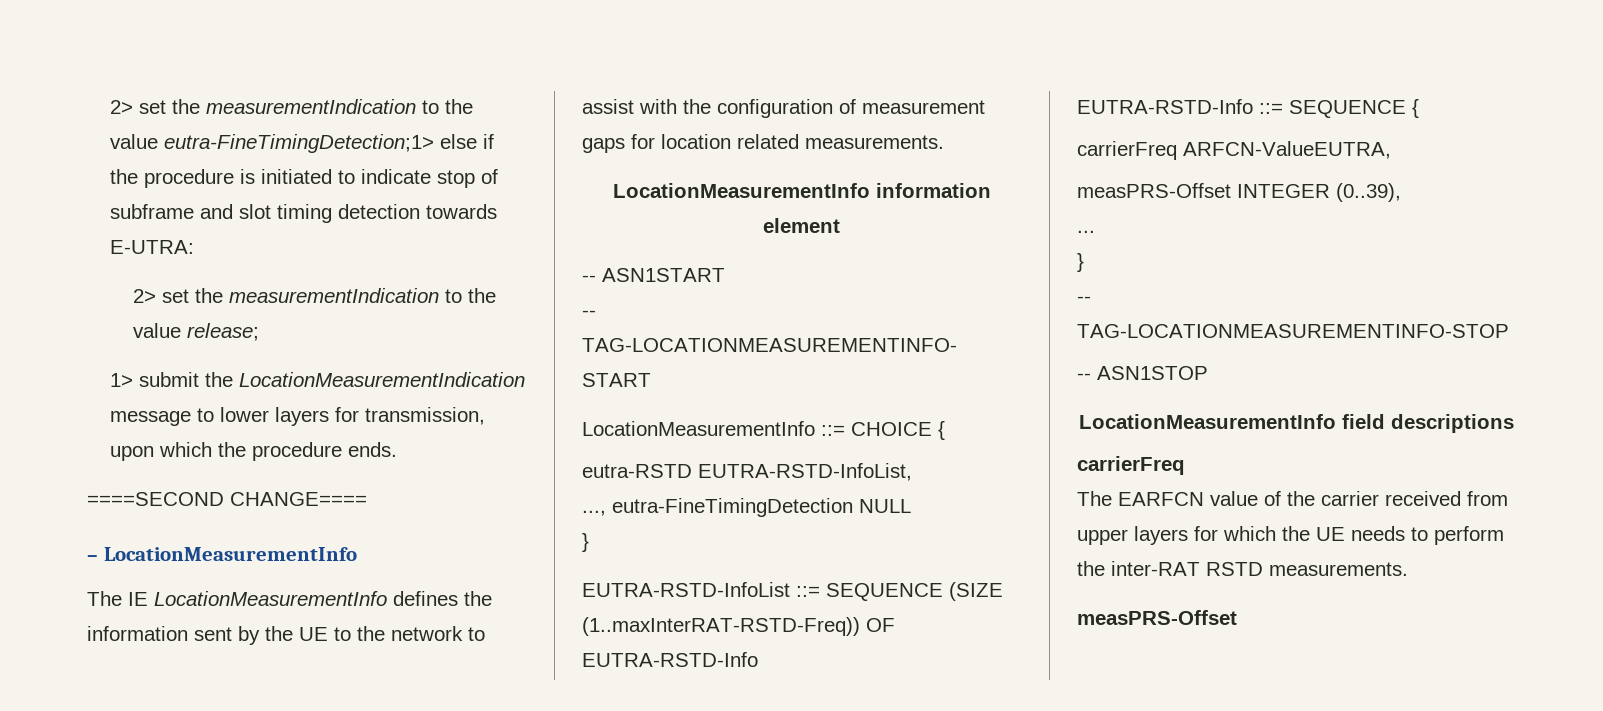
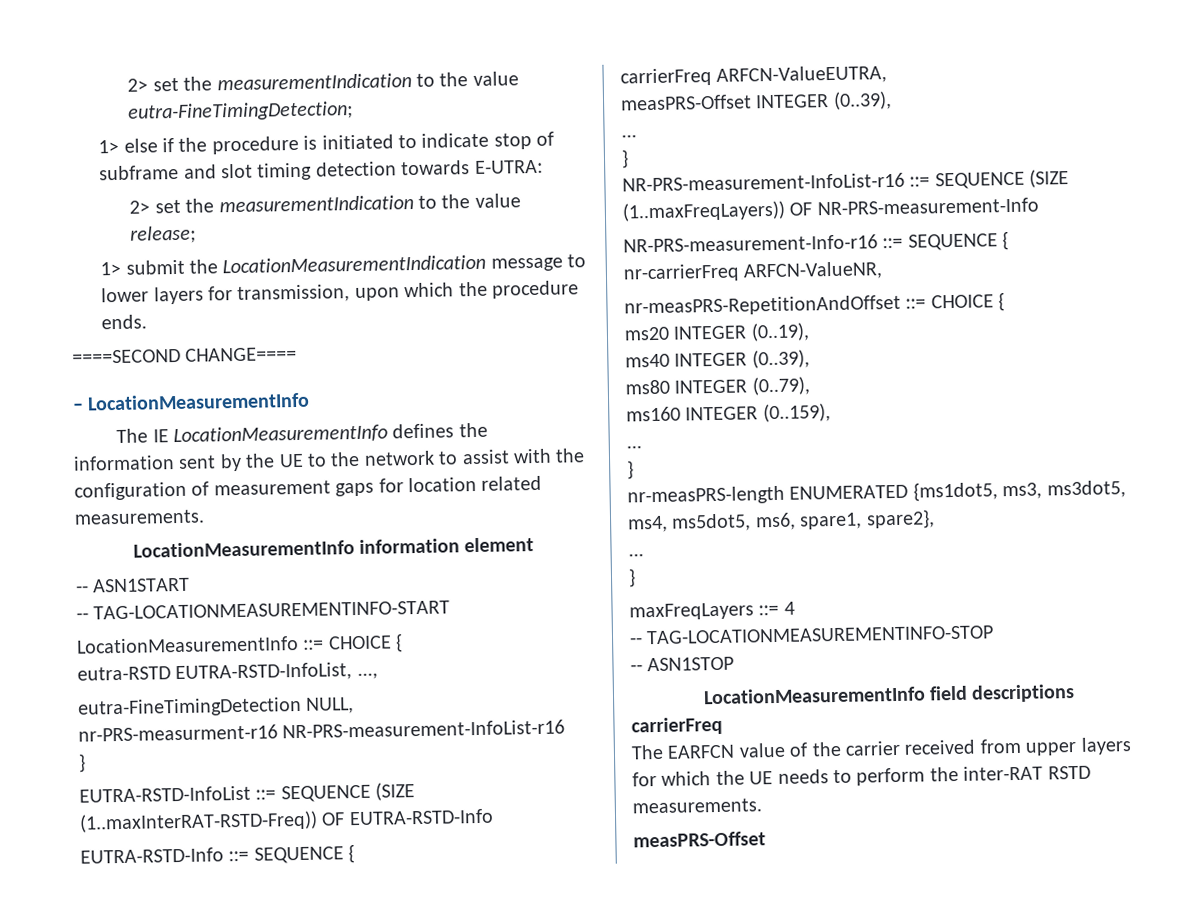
[110,99,474,114] [110,134,435,153] 2> set the measurementIndication to the value eutra-FineTimingDetection;1> -> [127,71,519,92] [128,101,354,122] [98,139,120,154] 2> set the measurementIndication to the value eutra-FineTimingDetection; // 1>
[582,498,911,517] // ..., eutra-FineTimingDetection NULL -> [356,672,378,680] [78,696,355,718] [78,719,566,742] ..., // eutra-FineTimingDetection NULL, // nr-PRS-measurment-r16 NR-PRS-measurement-InfoList-r16
(1084, 262) none -> [622,169,1070,192] [622,197,1039,222] [623,231,1010,253] [623,261,884,283] [624,292,1006,317] [624,322,810,342] [625,349,810,369] [625,376,810,396] [626,403,831,423] [626,445,642,449] [627,460,634,480] [627,480,1126,506] [627,509,935,533] [628,553,644,557] [628,568,636,588] [629,601,795,621] // NR-PRS-measurement-InfoList-r16 ::= SEQUENCE (SIZE (1..maxFreqLayers)) OF NR-PRS-measurement-Info // NR-PRS-measurement-Info-r16 ::= SEQUENCE { // nr-carrierFreq ARFCN-ValueNR, // nr-measPRS-RepetitionAndOffset ::= CHOICE { // ms20 INTEGER (0..19), // ms40 INTEGER (0..39), // ms80 INTEGER (0..79), // ms160 INTEGER (0..159), // ... // } // nr-measPRS-length ENUMERATED {ms1dot5, ms3, ms3dot5, ms4, ms5dot5, ms6, spare1, spare2}, // ... // } // maxFreqLayers ::= 4

